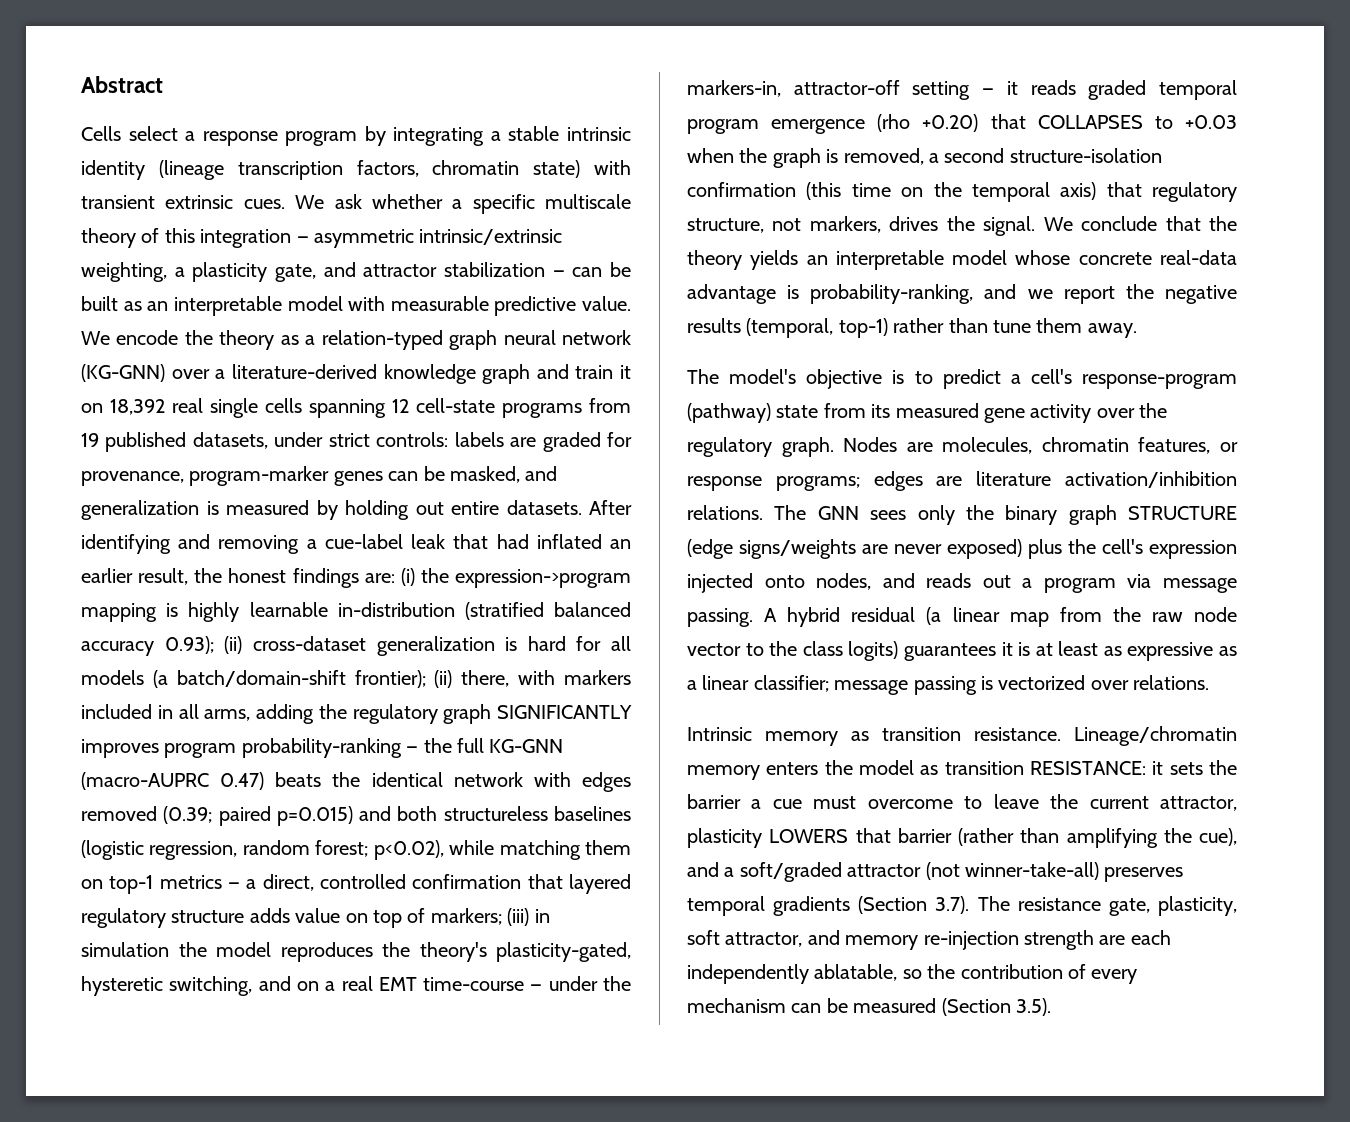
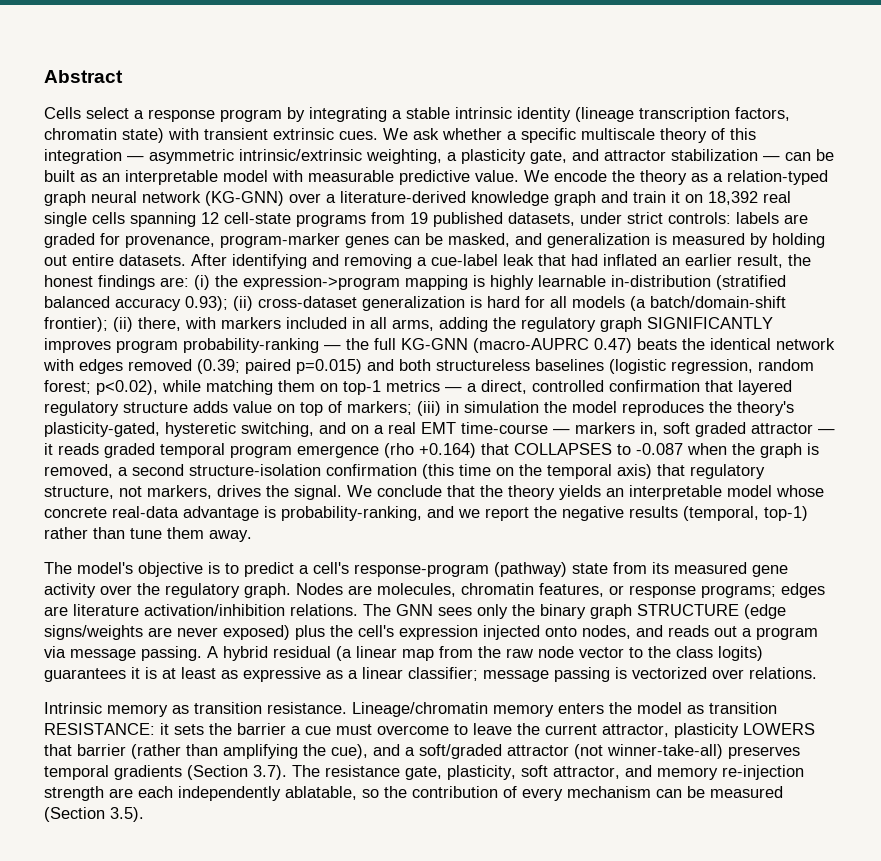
[548,976,631,991] [687,80,971,100] under the markers-in, attractor-off setting -> [575,422,813,437] markers in, soft graded attractor
[922,114,979,132] +0.20) -> [419,443,476,458] +0.164)
[1185,115,1237,129] +0.03 -> [636,443,683,455] -0.087

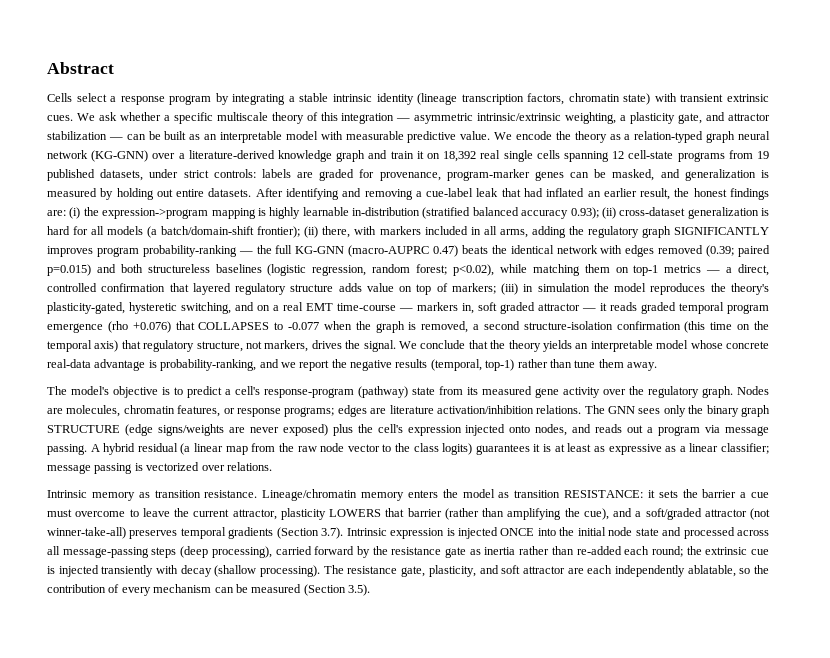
[419,443,476,458] +0.164) -> [132,321,171,333] +0.076)
[636,443,683,455] -0.087 -> [288,322,320,330] -0.077
[292,765,804,780] [44,786,104,801] The resistance gate, plasticity, soft attractor, and memory re-injection strength -> [346,527,770,539] [47,546,770,558] [47,565,565,577] Intrinsic expression is injected ONCE into the initial node state and processed across all message-passing steps (deep processing), carried forward by the resistance gate as inertia rather than re-added each round; the extrinsic cue is injected transiently with decay (shallow processing). The resistance gate, plasticity, and soft attractor

